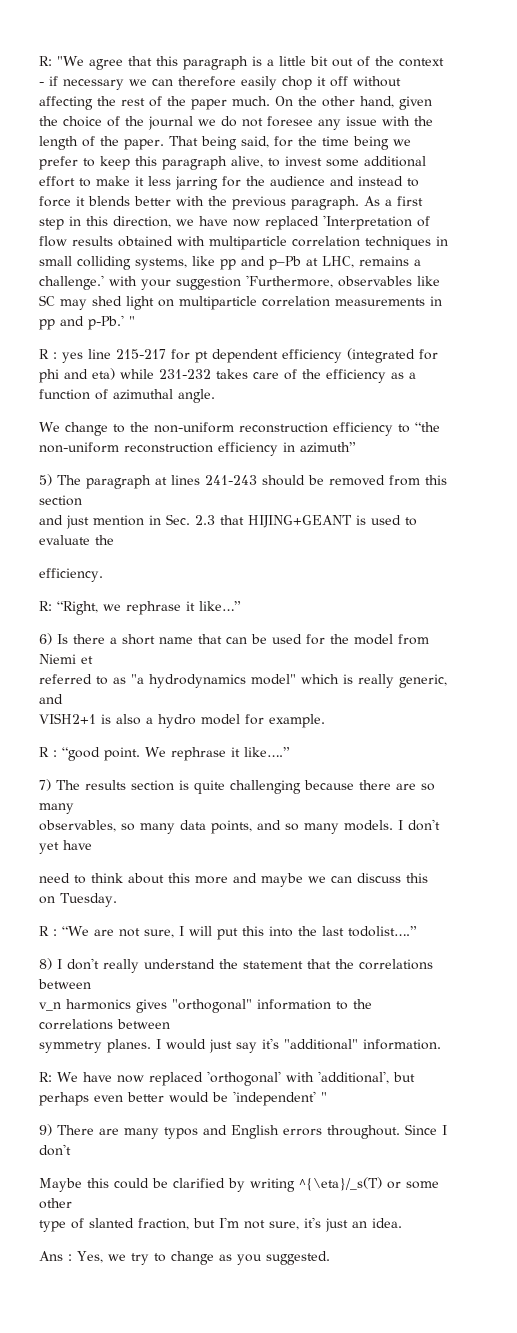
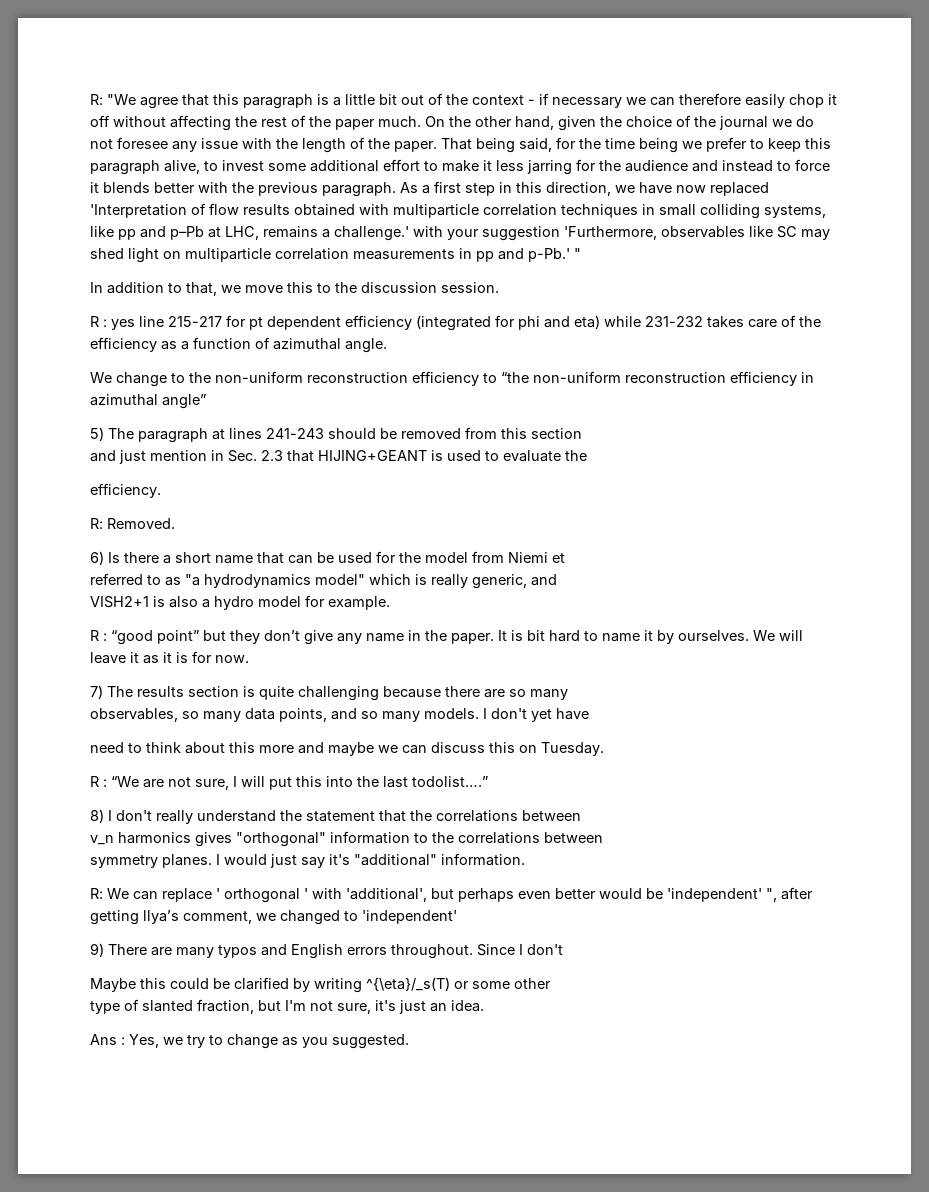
(135, 321) none -> [90,282,499,296] // In addition to that, we move this to the discussion session.
[300,442,356,453] azimuth” -> [90,394,206,409] azimuthal angle”
[57,601,241,615] “Right, we rephrase it like…” -> [107,518,175,529] Removed.
[104,747,290,761] point. We rephrase it like….” -> [157,630,803,645] [90,651,249,664] point” but they don’t give any name in the paper. It is bit hard to name it by ourselves. We will leave it as it is for now.
[83,1071,281,1086] have now replaced 'orthogonal' -> [133,888,308,903] can replace ' orthogonal '
[321,1092,327,1102] " -> [766,887,813,902] [90,910,457,925] ", after getting llya’s comment, we changed to 'independent'

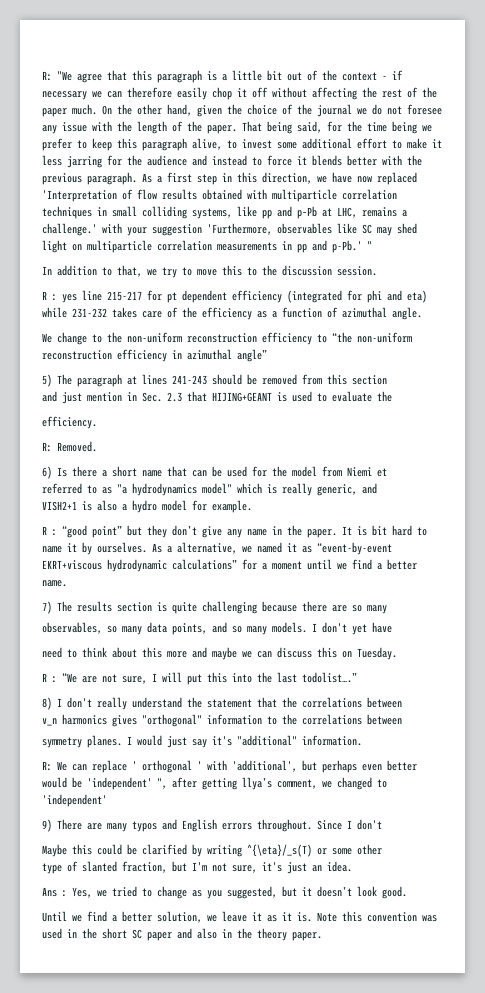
(241, 289) none -> [162,267,192,278] try to
[753,630,803,641] [90,651,249,664] We will leave it as it is for now. -> [152,542,392,555] [42,559,417,572] [42,580,67,587] As a alternative, we named it as “event-by-event EKRT+viscous hydrodynamic calculations” for a moment until we find a better name.
[187,1035,205,1048] try -> [112,886,137,897] tried
[332,1034,409,1049] suggested. -> [227,886,407,899] [42,911,437,923] [42,928,322,941] suggested, but it doesn’t look good. // Until we find a better solution, we leave it as it is. Note this convention was used in the short SC paper and also in the theory paper.

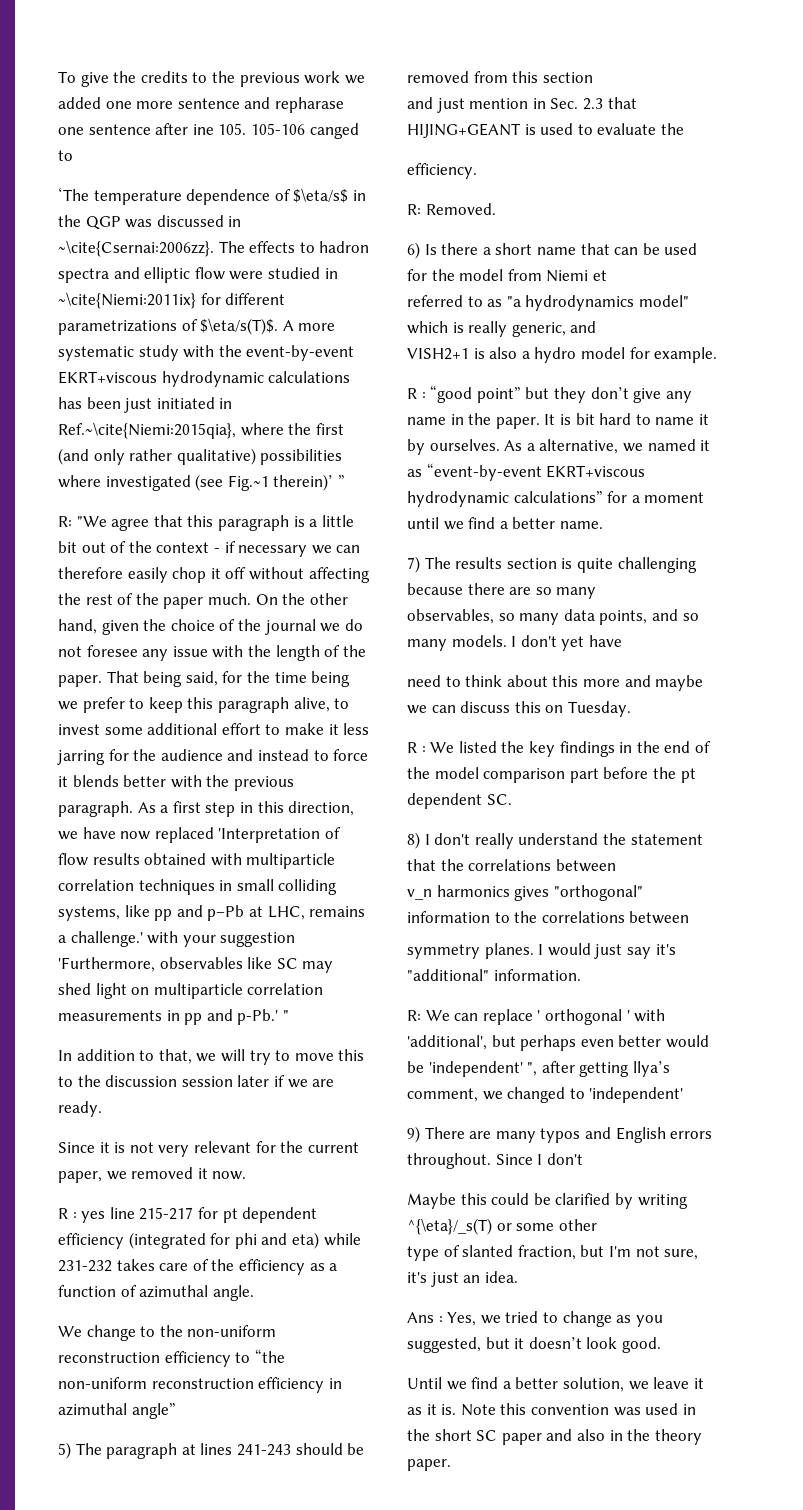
(42, 76) none -> [58,71,365,87] [58,97,344,113] [58,123,359,139] [58,150,73,161] [58,187,366,205] [58,215,242,230] [58,240,370,257] [58,267,338,283] [58,292,286,309] [58,318,336,335] [58,345,355,361] [58,371,351,387] [58,397,233,413] [58,422,344,439] [58,448,343,465] [58,474,345,491] To give the credits to the previous work we added one more sentence and repharase one sentence after ine 105. 105-106 canged to // ‘The temperature dependence of $\eta/s$ in the QGP was discussed in ~\cite{Csernai:2006zz}. The effects to hadron spectra and elliptic flow were studied in ~\cite{Niemi:2011ix} for different parametrizations of $\eta/s(T)$. A more systematic study with the event-by-event EKRT+viscous hydrodynamic calculations has been just initiated in Ref.~\cite{Niemi:2015qia}, where the first (and only rather qualitative) possibilities where investigated (see Fig.~1 therein)’ ” //
(157, 272) none -> [220,1049,245,1062] will
[337,266,377,276] session. -> [181,1075,335,1088] [58,1101,102,1117] [58,1141,359,1157] [58,1167,247,1183] session later if we are ready. // Since it is not very relevant for the current paper, we removed it now.
[62,672,357,685] “We are not sure, I will put this into the last todolist….” -> [430,741,711,757] [407,767,696,783] [407,793,512,809] We listed the key findings in the end of the model comparison part before the pt dependent SC.

